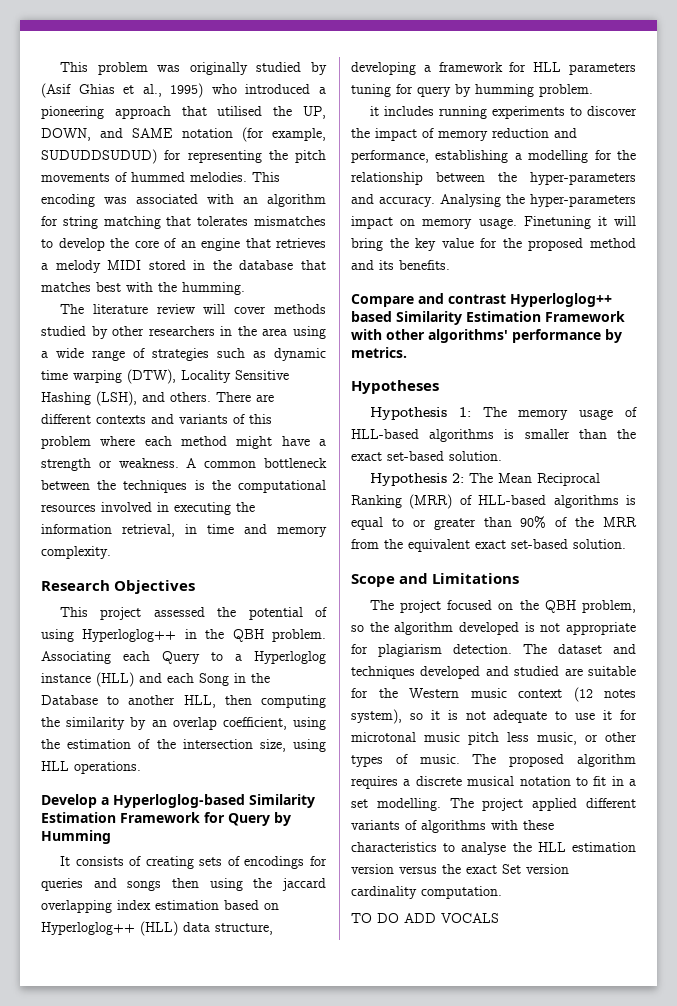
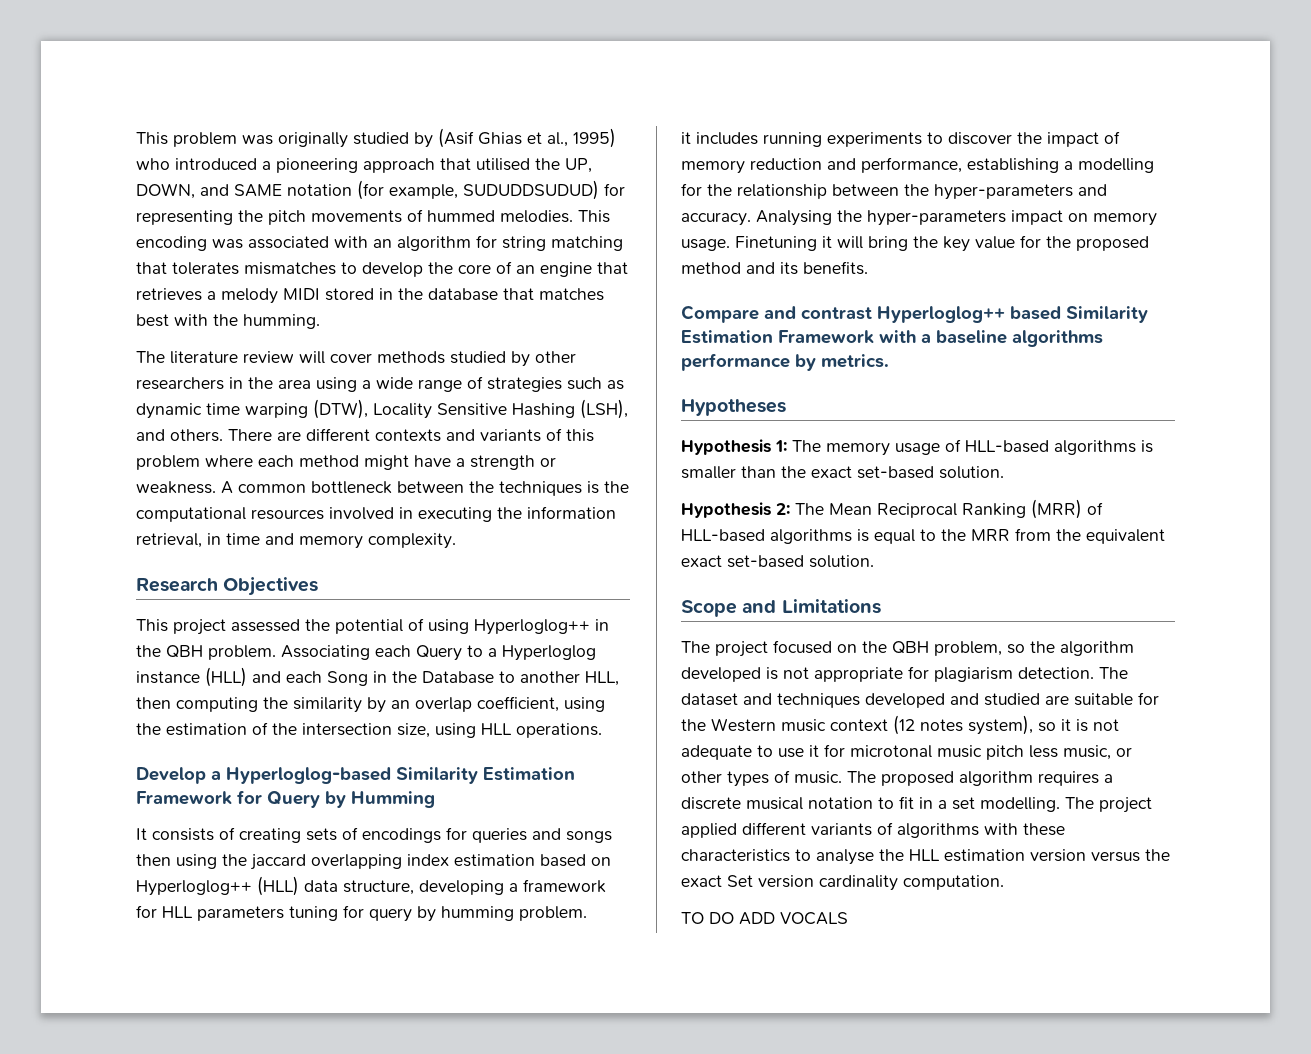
[386,329,508,343] other algorithms' -> [921,330,1103,347] a baseline algorithms
[412,516,568,530] or greater than 90% of -> (936, 535) none

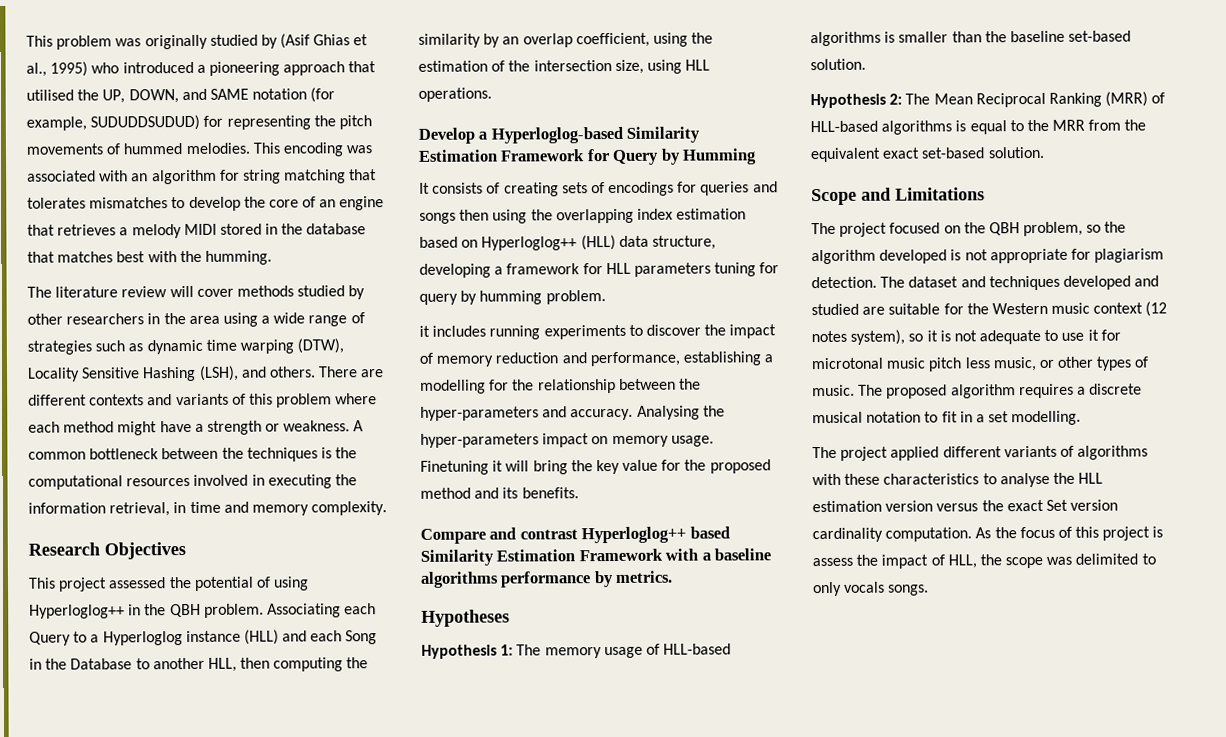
[250,854,306,870] jaccard -> (553, 215) none
[811,466,852,478] exact -> [1009,30,1065,43] baseline
(1060, 804) none -> (1082, 418) //
[681,912,848,925] // TO DO ADD VOCALS -> [975,526,1164,541] [812,553,1156,569] [813,581,930,597] As the focus of this project is assess the impact of HLL, the scope was delimited to only vocals songs.

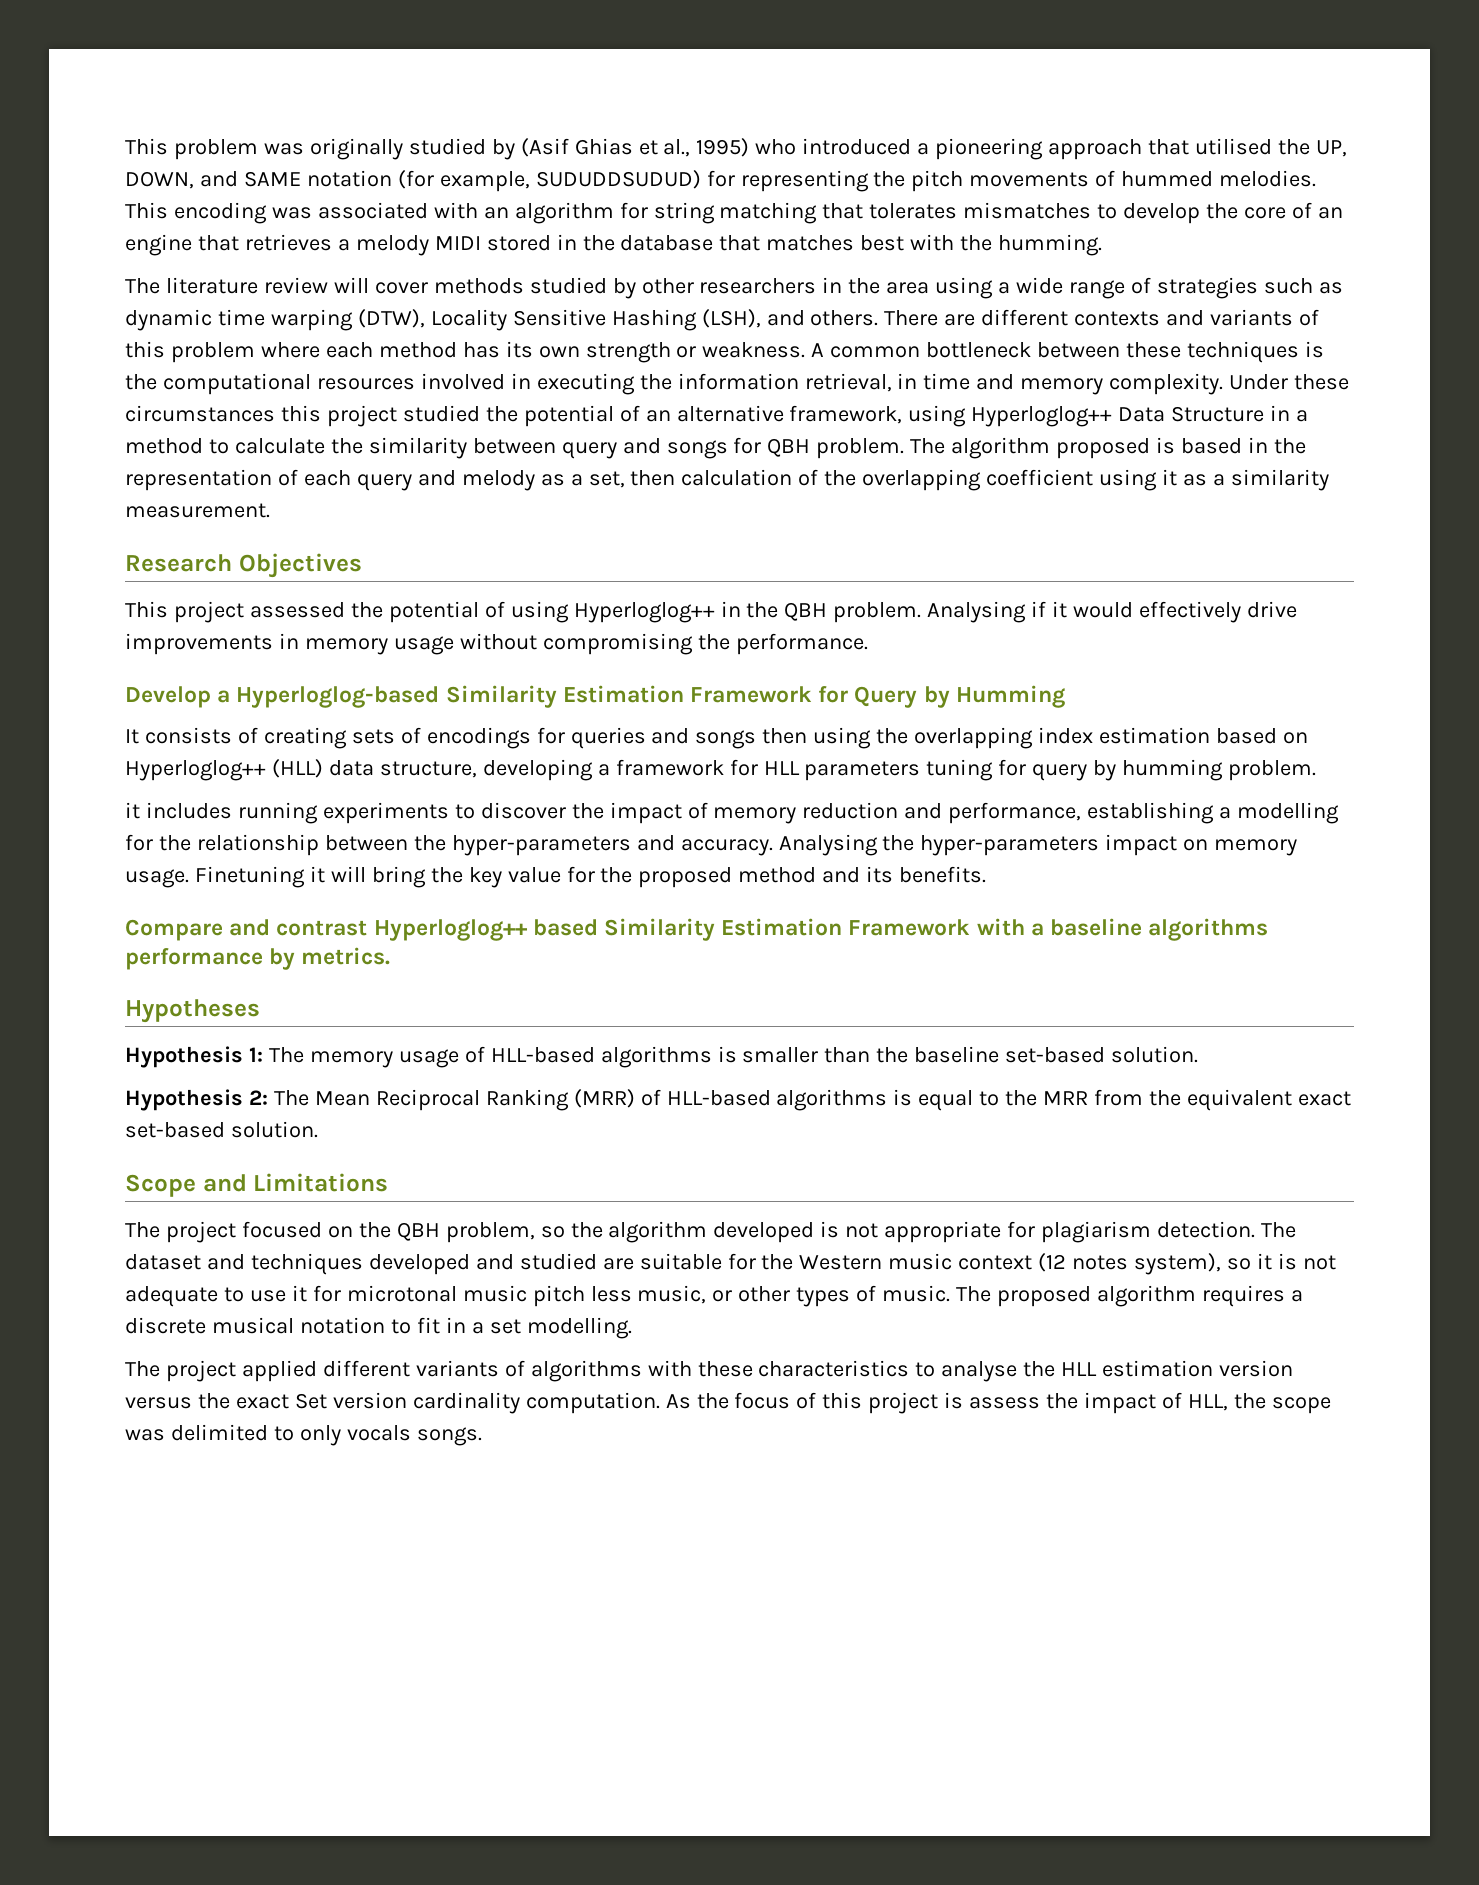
[117,420,204,436] might have a -> [462,341,580,358] has its own
[221,447,244,459] the -> [1126,342,1182,358] these
(388, 508) none -> [1229,374,1350,390] [125,405,1309,427] [125,437,1306,459] [125,469,1329,491] [125,503,270,518] Under these circumstances this project studied the potential of an alternative framework, using Hyperloglog++ Data Structure in a method to calculate the similarity between query and songs for QBH problem. The algorithm proposed is based in the representation of each query and melody as a set, then calculation of the overlapping coefficient using it as a similarity measurement.
[266,603,377,618] [29,629,378,646] [29,657,369,672] [418,32,714,48] [418,59,711,74] [418,87,492,102] Associating each Query to a Hyperloglog instance (HLL) and each Song in the Database to another HLL, then computing the similarity by an overlap coefficient, using the estimation of the intersection size, using HLL operations. -> [927,601,1297,623] [125,633,868,655] Analysing if it would effectively drive improvements in memory usage without compromising the performance.

